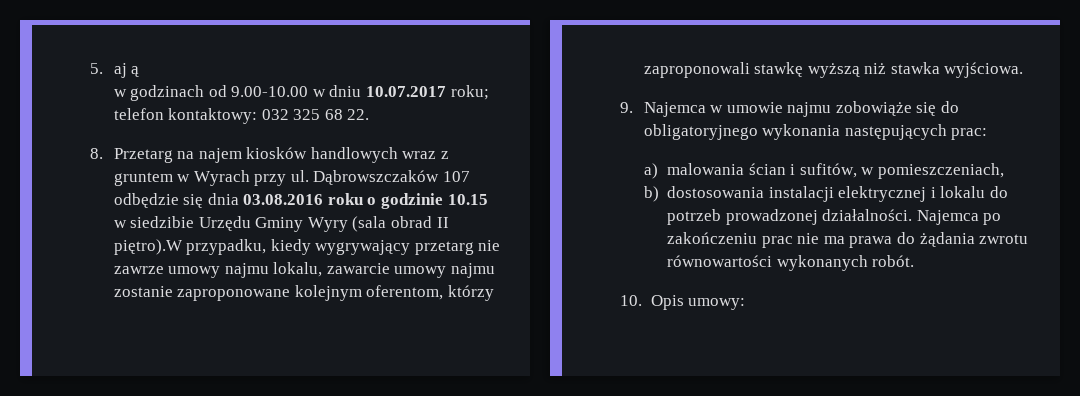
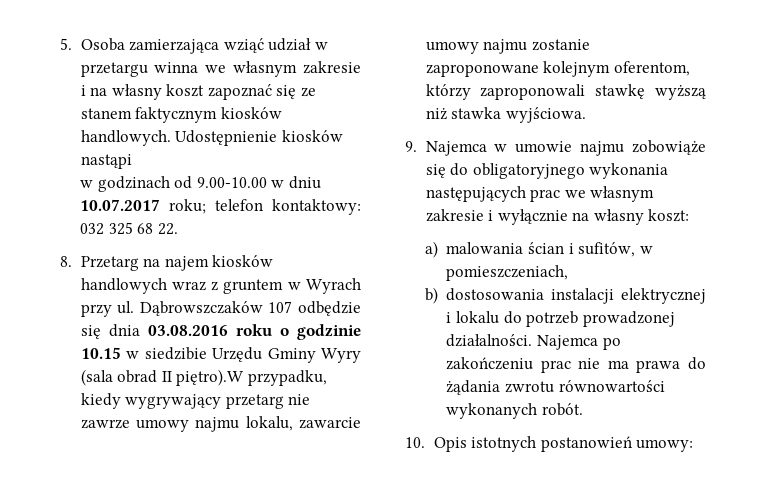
[113,63,140,78] aj ą -> [80,38,328,54] [80,61,361,77] [80,84,317,100] [80,107,282,123] [80,130,343,146] [80,154,132,169] Osoba zamierzająca wziąć udział w przetargu winna we własnym zakresie i na własny koszt zapoznać się ze stanem faktycznym kiosków handlowych. Udostępnienie kiosków nastąpi
[951,128,988,140] prac: -> [530,186,655,202] [425,209,690,225] prac we własnym zakresie i wyłącznie na własny koszt:
(684, 302) none -> [471,436,632,452] istotnych postanowień

